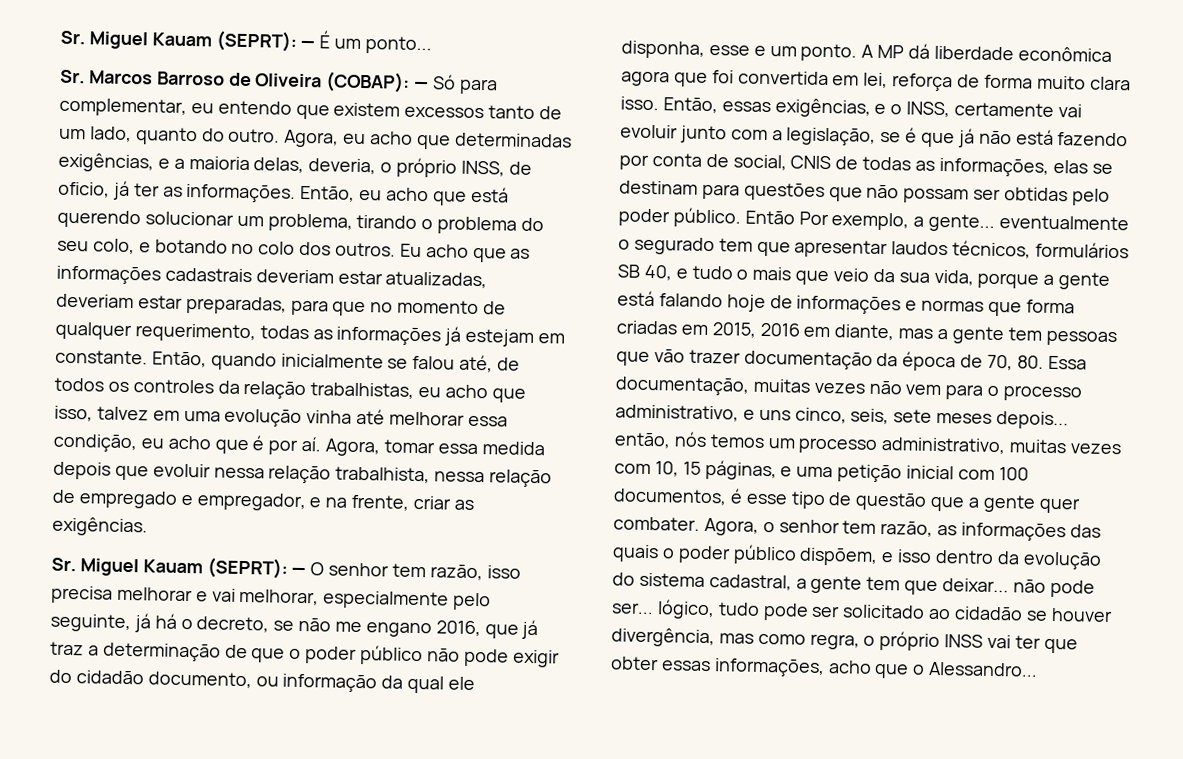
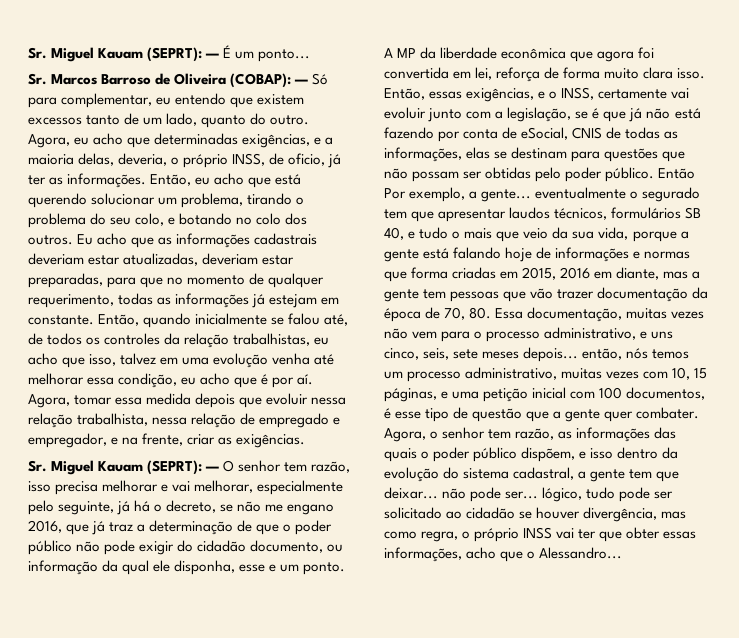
[306,410,353,424] vinha -> [272,353,311,365] venha
[908,43,931,59] dá -> [420,47,437,59] da
[621,70,708,87] agora que -> [570,51,635,62] que agora
[732,154,787,171] social, -> [521,127,569,140] eSocial,

